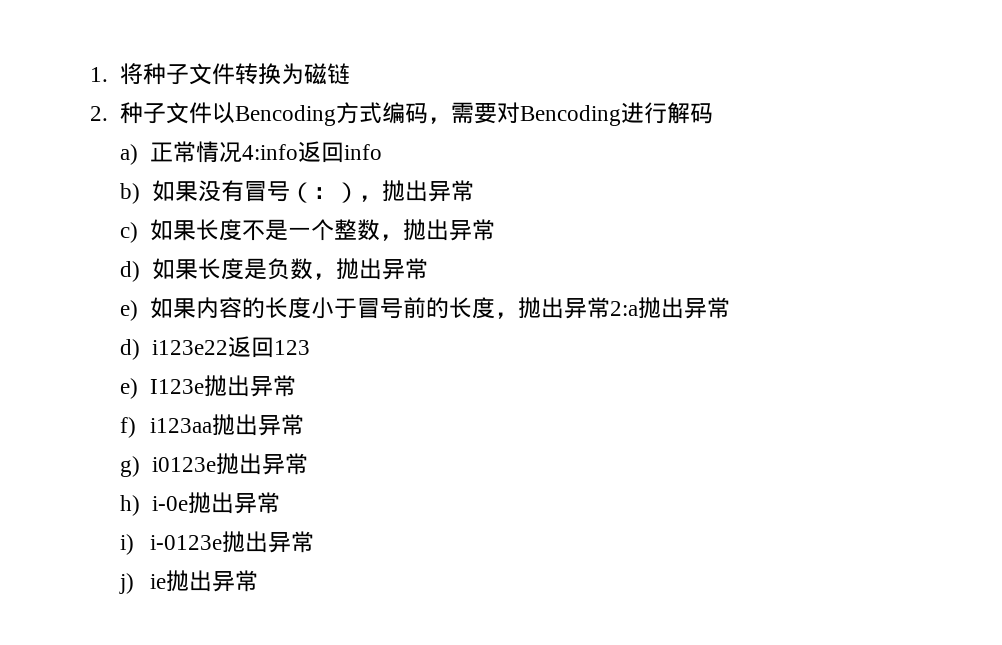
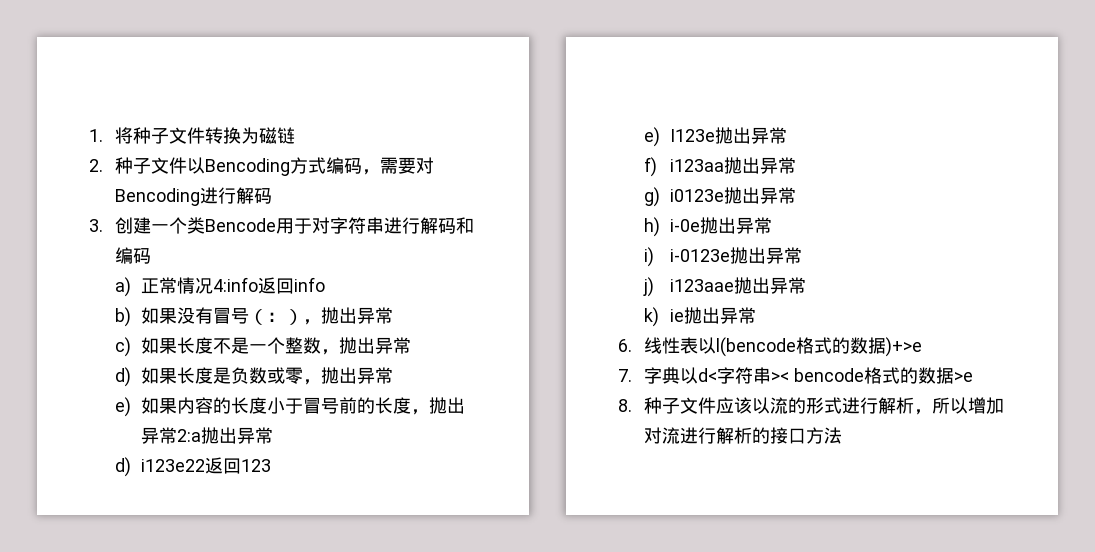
(714, 113) none -> [89,217,474,234] [114,247,151,264] // 3.创建一个类Bencode用于对字符串进行解码和编码
(313, 269) none -> [266,367,303,384] 或零
(135, 583) none -> [669,277,806,294] [643,307,659,327] i123aae抛出异常 // k)
(259, 581) none -> [618,337,922,357] [618,367,973,384] [618,397,1004,415] [643,427,842,444] // 6.线性表以l(bencode格式的数据)+>e // 7.字典以d<字符串>< bencode格式的数据>e // 8.种子文件应该以流的形式进行解析，所以增加对流进行解析的接口方法

